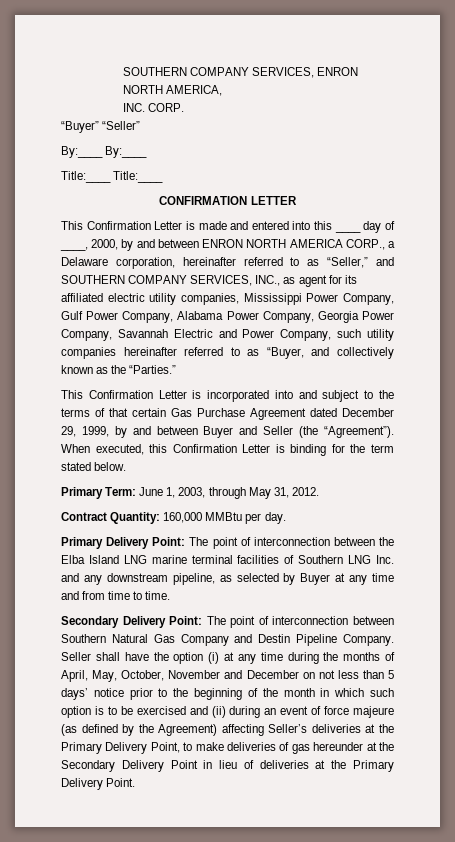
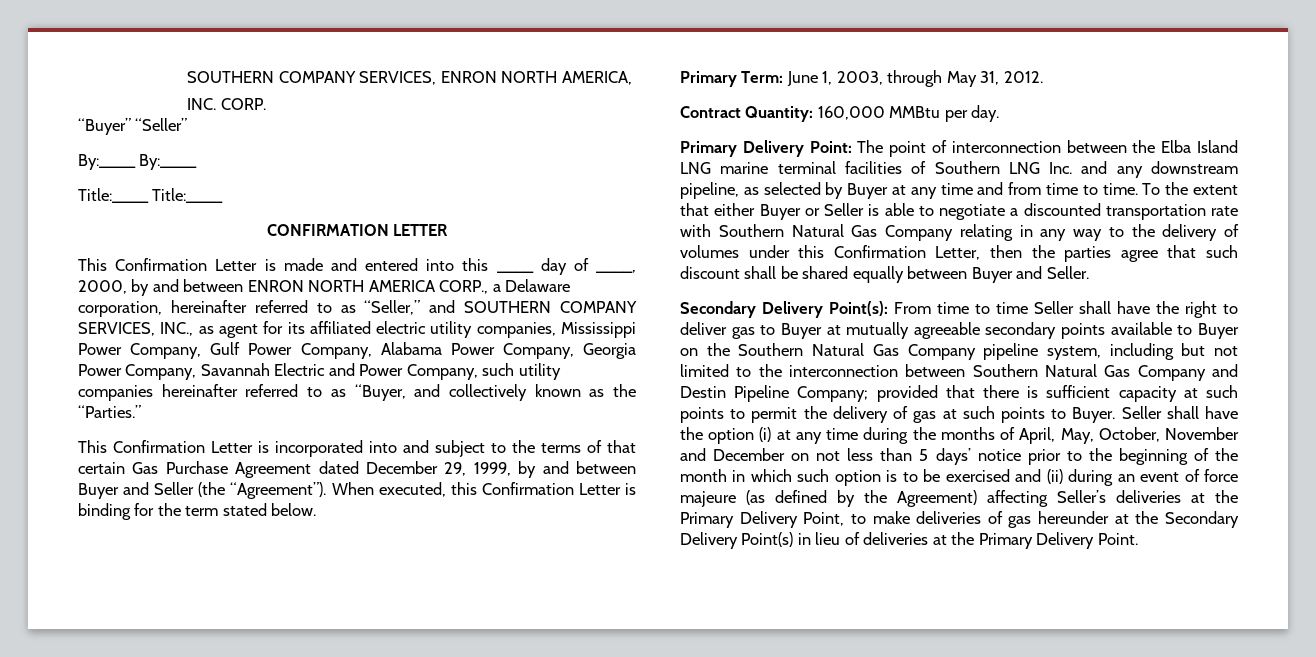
[61,616,269,628] // Secondary Delivery Point: The point of -> [1142,182,1238,195] [680,203,1238,220] [680,224,1239,241] [680,245,1238,262] [680,266,1089,283] [680,301,1238,318] [680,322,1239,339] [680,343,1238,360] [680,364,782,377] To the extent that either Buyer or Seller is able to negotiate a discounted transportation rate with Southern Natural Gas Company relating in any way to the delivery of volumes under this Confirmation Letter, then the parties agree that such discount shall be shared equally between Buyer and Seller. // Secondary Delivery Point(s): From time to time Seller shall have the right to deliver gas to Buyer at mutually agreeable secondary points available to Buyer on the Southern Natural Gas Company pipeline system, including but not limited to the
[343,634,394,646] Company. -> [797,385,1238,402] [680,406,1116,423] Company; provided that there is sufficient capacity at such points to permit the delivery of gas at such points to Buyer.
[170,760,198,769] Point -> [741,532,794,547] Point(s)

